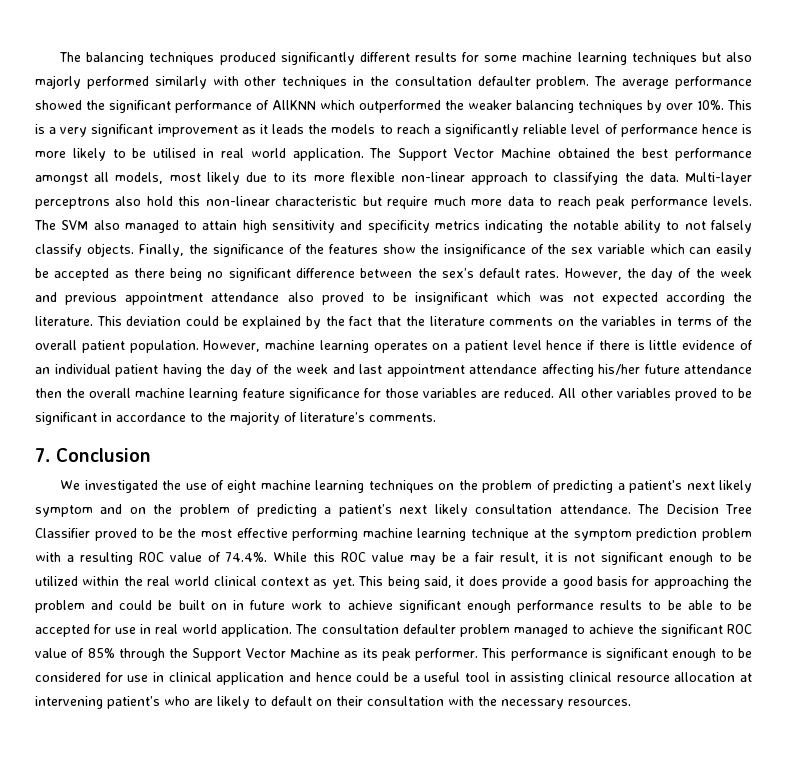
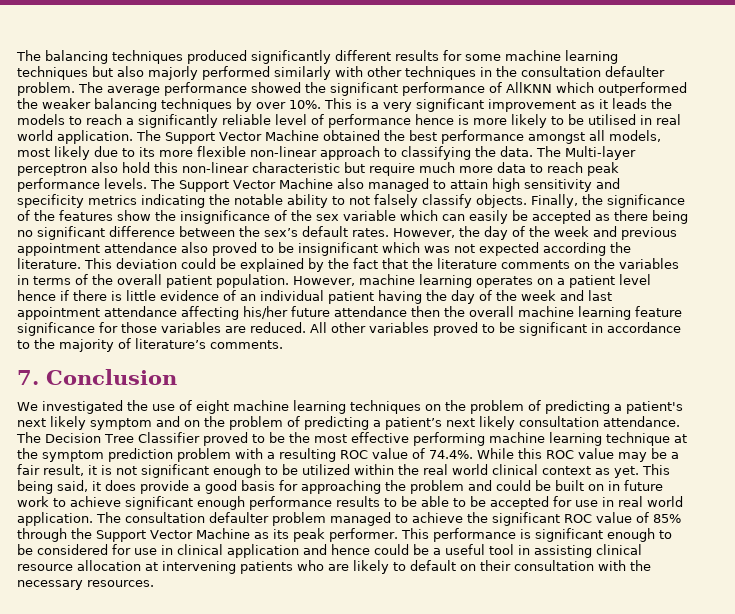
[685,172,752,185] [35,197,110,209] Multi-layer perceptrons -> [536,146,636,160] [17,164,87,176] The Multi-layer perceptron
[61,220,89,230] SVM -> [179,178,333,192] Support Vector Machine
[107,696,160,709] patient’s -> [240,561,293,574] patients

